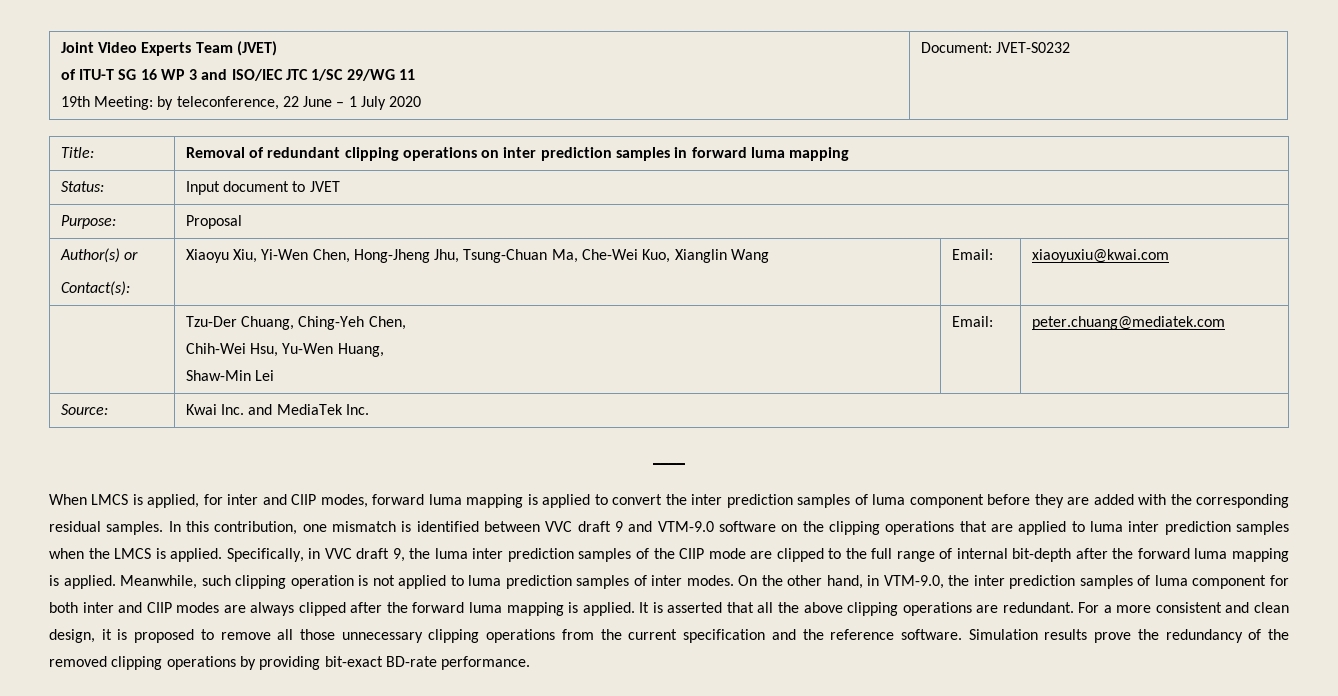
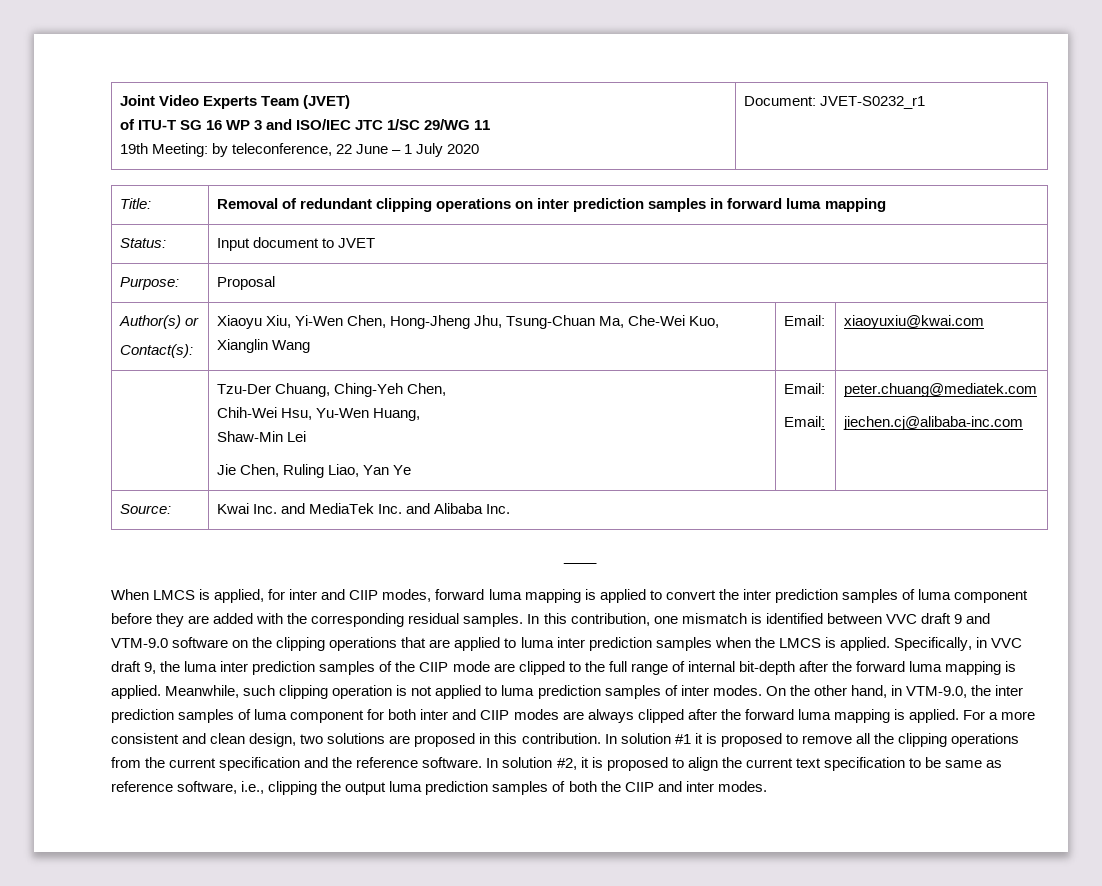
[995,42,1070,53] JVET-S0232 -> [819,96,925,109] JVET-S0232_r1
[951,316,993,327] | Email: -> [216,464,412,478] [783,383,825,394] [783,416,825,427] // Jie Chen, Ruling Liao, Yan Ye | Email: // Email:
(1225, 323) none -> [842,416,1023,430] // jiechen.cj@alibaba-inc.com
(369, 409) none -> [406,503,511,514] and Alibaba Inc.
[639,602,1074,616] It is asserted that all the above clipping operations are redundant. -> (959, 716) none
(95, 636) none -> [300,733,691,747] two solutions are proposed in this contribution. In solution #1
[300,629,423,643] those unnecessary -> [873,733,894,744] the
[968,629,1290,643] [49,656,531,670] Simulation results prove the redundancy of the removed clipping operations by providing bit-exact BD-rate performance. -> [486,757,1003,771] [111,781,767,795] In solution #2, it is proposed to align the current text specification to be same as reference software, i.e., clipping the output luma prediction samples of both the CIIP and inter modes.

